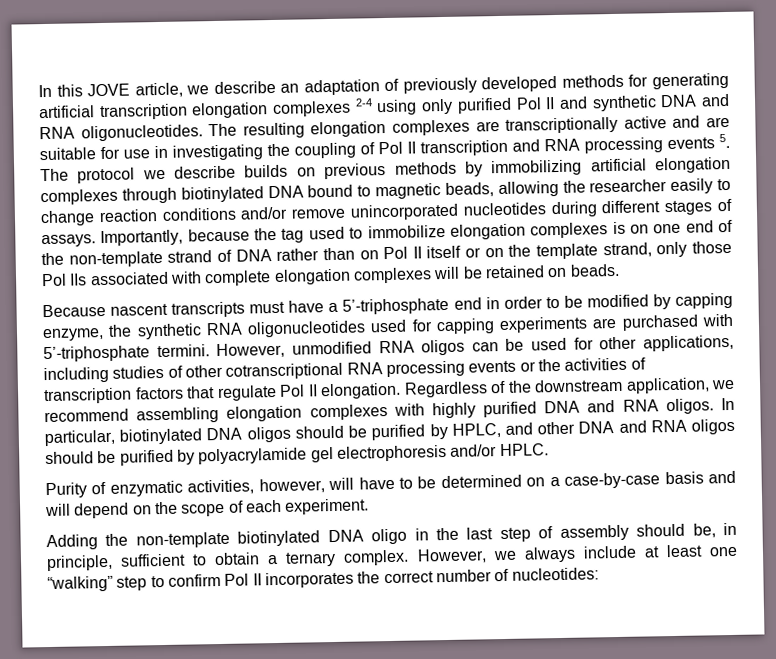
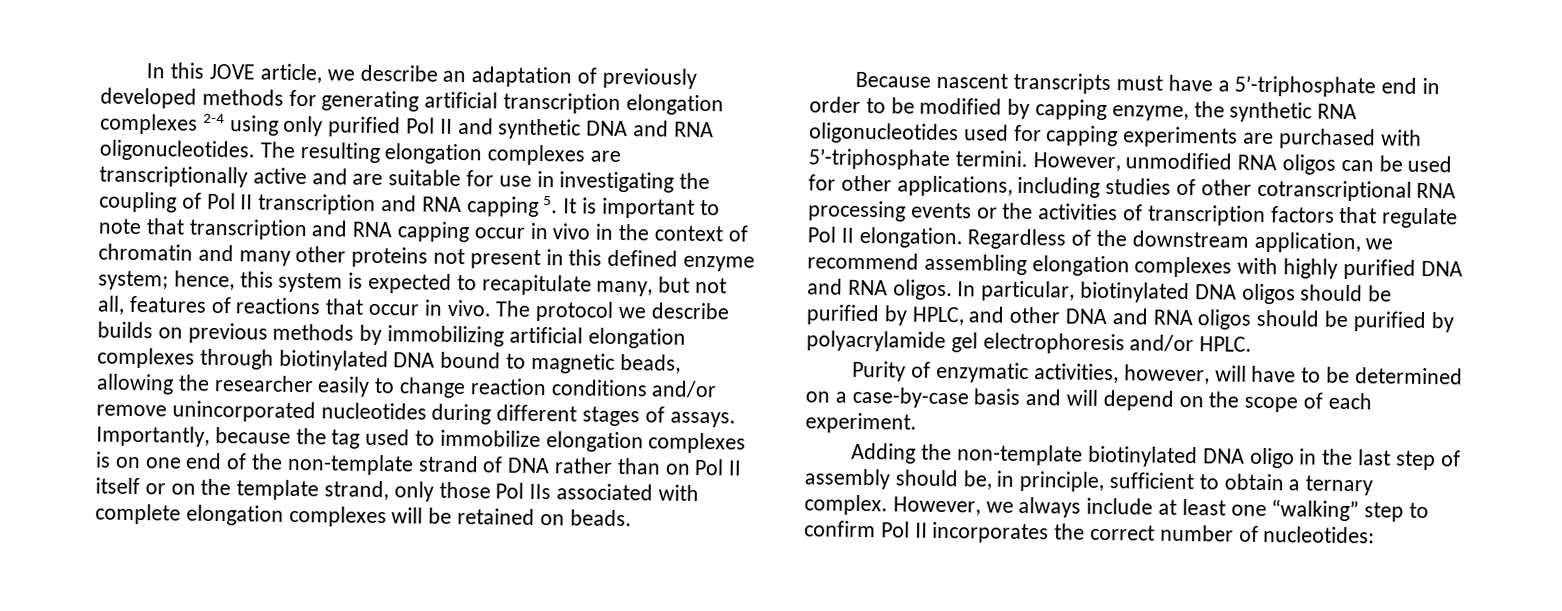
[584,133,730,154] processing events 5. -> [466,196,720,219] [98,218,748,243] [98,243,756,272] [98,270,728,297] [97,295,492,317] capping 5. It is important to note that transcription and RNA capping occur in vivo in the context of chromatin and many other proteins not present in this defined enzyme system; hence, this system is expected to recapitulate many, but not all, features of reactions that occur in vivo.

